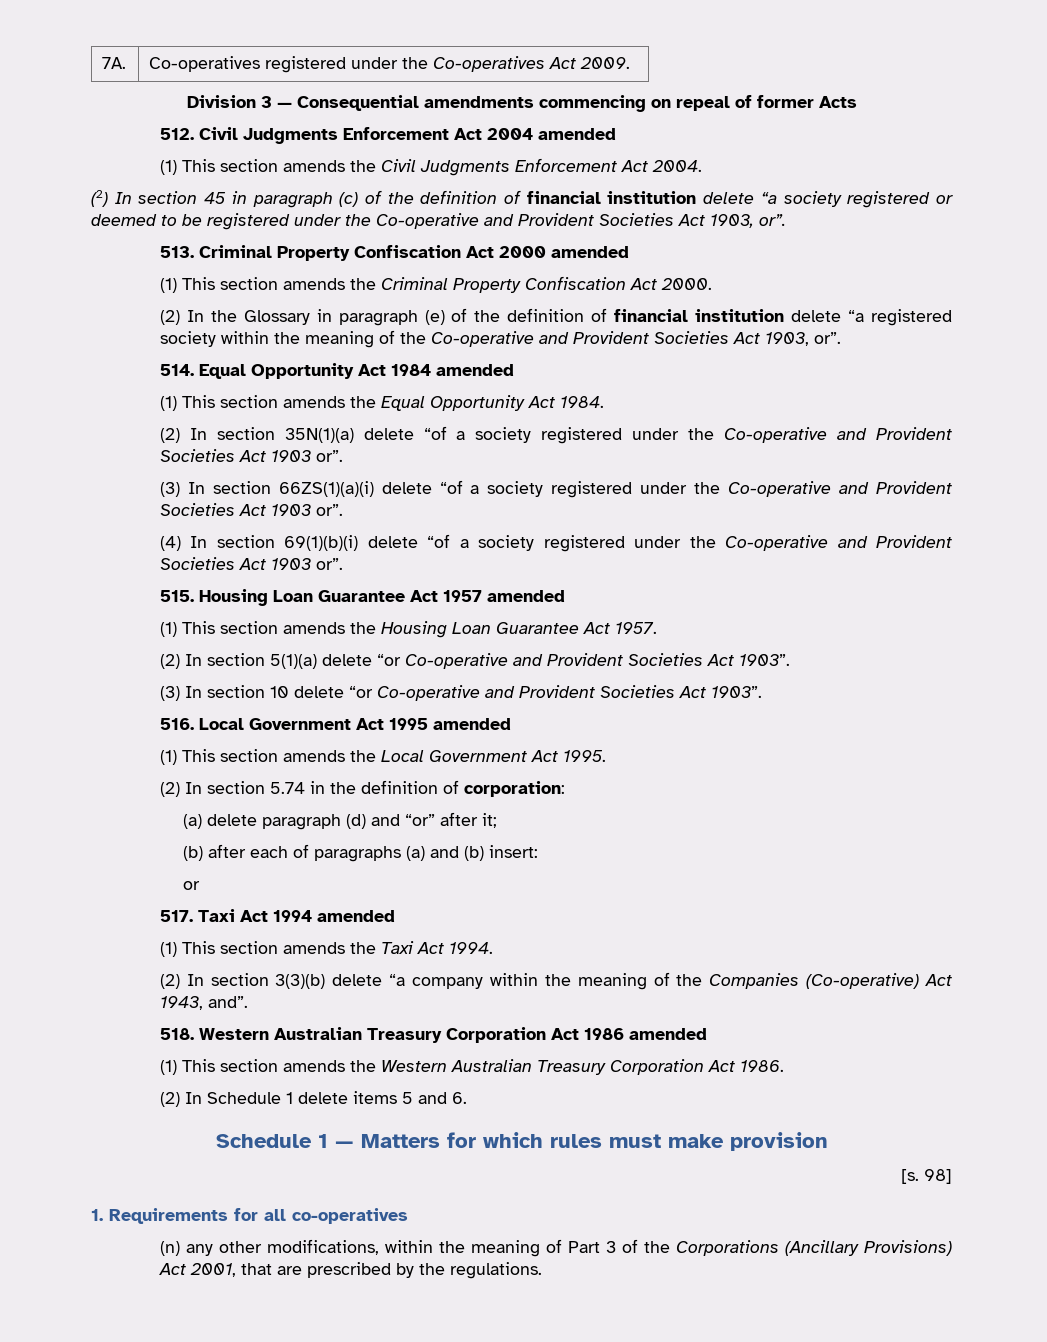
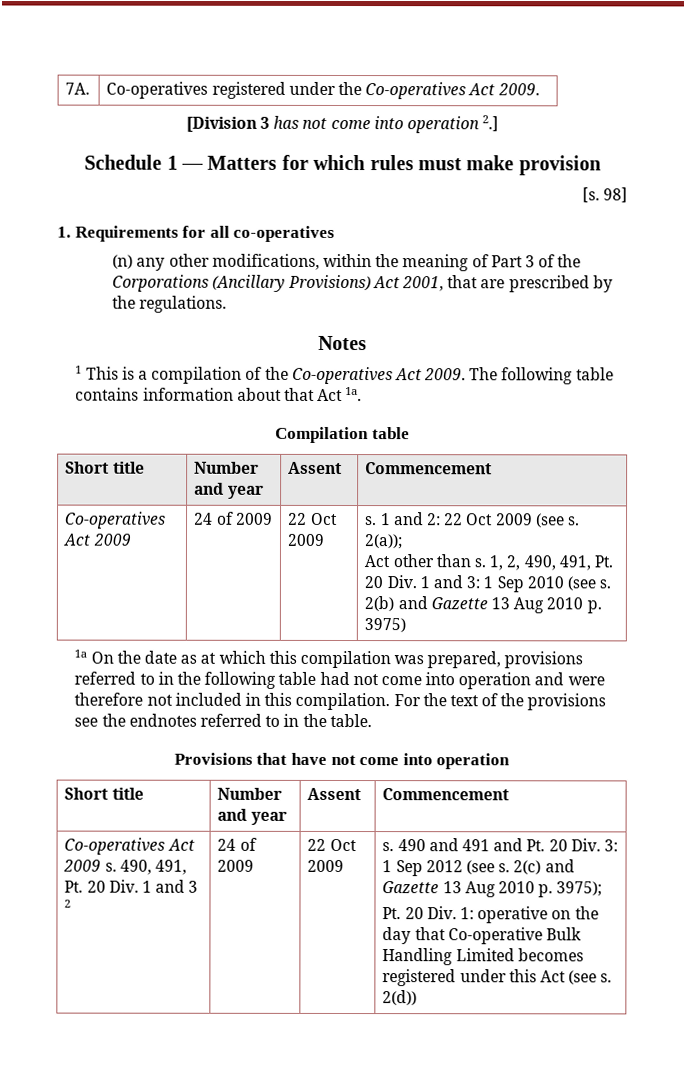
[186,95,857,112] [159,127,616,144] [159,158,702,176] [91,190,954,208] [91,213,786,230] [159,245,629,261] [159,276,712,293] [159,308,952,326] [159,330,841,348] [159,363,514,379] [159,395,604,411] [159,426,953,444] [159,449,343,462] [159,480,953,498] [159,503,343,516] [159,534,952,552] [159,557,343,570] [159,589,565,606] [159,621,657,638] [159,653,790,669] [159,685,762,701] [159,718,511,730] [159,749,606,765] [159,780,565,797] [182,812,497,830] [182,844,538,862] [182,881,200,890] [159,909,395,922] [159,941,493,957] [159,972,952,990] [159,996,248,1010] [159,1027,707,1043] [159,1059,784,1075] [159,1091,467,1107] Division 3 — Consequential amendments commencing on repeal of former Acts // 512. Civil Judgments Enforcement Act 2004 amended // (1) This section amends the Civil Judgments Enforcement Act 2004. // (2) In section 45 in paragraph (c) of the definition of financial institution delete “a society registered or deemed to be registered under the Co-operative and Provident Societies Act 1903, or”. // 513. Criminal Property Confiscation Act 2000 amended // (1) This section amends the Criminal Property Confiscation Act 2000. // (2) In the Glossary in paragraph (e) of the definition of financial institution delete “a registered society within the meaning of the Co-operative and Provident Societies Act 1903, or”. // 514. Equal Opportunity Act 1984 amended // (1) This section amends the Equal Opportunity Act 1984. // (2) In section 35N(1)(a) delete “of a society registered under the Co-operative and Provident Societies Act 1903 or”. // (3) In section 66ZS(1)(a)(i) delete “of a society registered under the Co-operative and Provident Societies Act 1903 or”. // (4) In section 69(1)(b)(i) delete “of a society registered under the Co-operative and Provident Societies Act 1903 or”. // 515. Housing Loan Guarantee Act 1957 amended // (1) This section amends the Housing Loan Guarantee Act 1957. // (2) In section 5(1)(a) delete “or Co-operative and Provident Societies Act 1903”. // (3) In section 10 delete “or Co-operative and Provident Societies Act 1903”. // 516. Local Government Act 1995 amended // (1) This section amends the Local Government Act 1995. // (2) In section 5.74 in the definition of corporation: // (a) delete paragraph (d) and “or” after it; // (b) after each of paragraphs (a) and (b) insert: // or // 517. Taxi Act 1994 amended // (1) This section amends the Taxi Act 1994. // (2) In section 3(3)(b) delete “a company within the meaning of the Companies (Co-operative) Act 1943, and”. // 518. Western Australian Treasury Corporation Act 1986 amended // (1) This section amends the Western Australian Treasury Corporation Act 1986. // (2) In Schedule 1 delete items 5 and 6. -> [185,115,500,134] [Division 3 has not come into operation 2.]
(542, 1270) none -> [318,335,367,351] [75,365,614,385] [75,387,363,402] [275,426,410,444] [65,461,145,474] [194,461,260,474] [194,482,264,499] [288,461,343,475] [365,462,493,475] [65,511,167,529] [63,533,131,546] [194,511,273,525] [288,512,338,525] [287,533,325,546] [365,512,580,528] [364,534,403,550] [364,554,613,571] [364,575,612,593] [364,596,602,614] [364,618,407,633] [74,649,584,669] [74,671,605,690] [74,692,607,711] [74,713,372,728] [173,752,511,770] [64,787,144,800] [217,787,283,800] [217,808,287,825] [307,787,362,801] [382,788,510,801] [64,837,195,855] [63,859,187,875] [64,879,199,893] [64,899,72,908] [217,837,257,851] [217,859,255,872] [307,838,357,852] [307,859,345,873] [382,838,618,852] [382,859,575,877] [382,881,603,898] [382,906,599,924] [382,927,582,945] [382,948,584,966] [382,969,613,987] [382,990,418,1006] // Notes // 1 This is a compilation of the Co-operatives Act 2009. The following table contains information about that Act 1a. // Compilation table // Short title | Number and year | Assent | Commencement // Co-operatives Act 2009 | 24 of 2009 | 22 Oct 2009 | s. 1 and 2: 22 Oct 2009 (see s. 2(a)); // Act other than s. 1, 2, 490, 491, Pt. 20 Div. 1 and 3: 1 Sep 2010 (see s. 2(b) and Gazette 13 Aug 2010 p. 3975) // 1a On the date as at which this compilation was prepared, provisions referred to in the following table had not come into operation and were therefore not included in this compilation. For the text of the provisions see the endnotes referred to in the table. // Provisions that have not come into operation // Short title | Number and year | Assent | Commencement // Co-operatives Act 2009 s. 490, 491, Pt. 20 Div. 1 and 3 2 | 24 of 2009 | 22 Oct 2009 | s. 490 and 491 and Pt. 20 Div. 3: 1 Sep 2012 (see s. 2(c) and Gazette 13 Aug 2010 p. 3975); // Pt. 20 Div. 1: operative on the day that Co-operative Bulk Handling Limited becomes registered under this Act (see s. 2(d))

